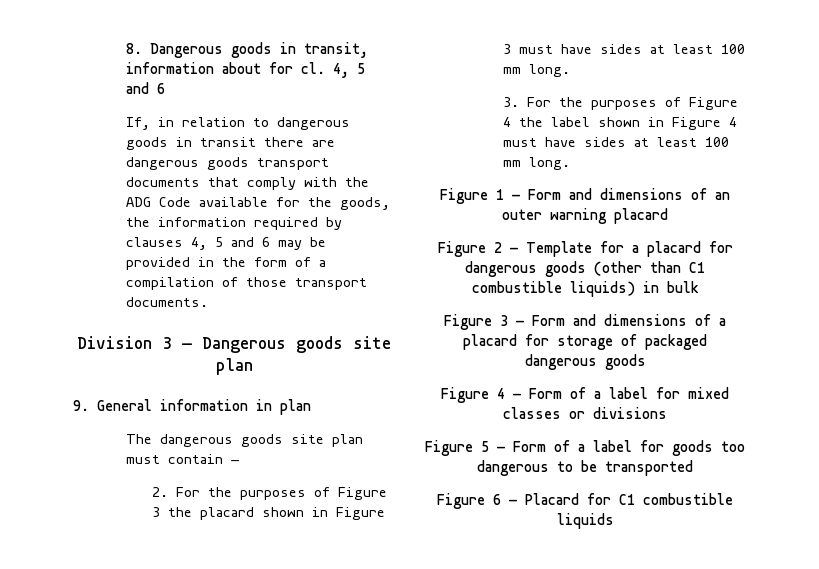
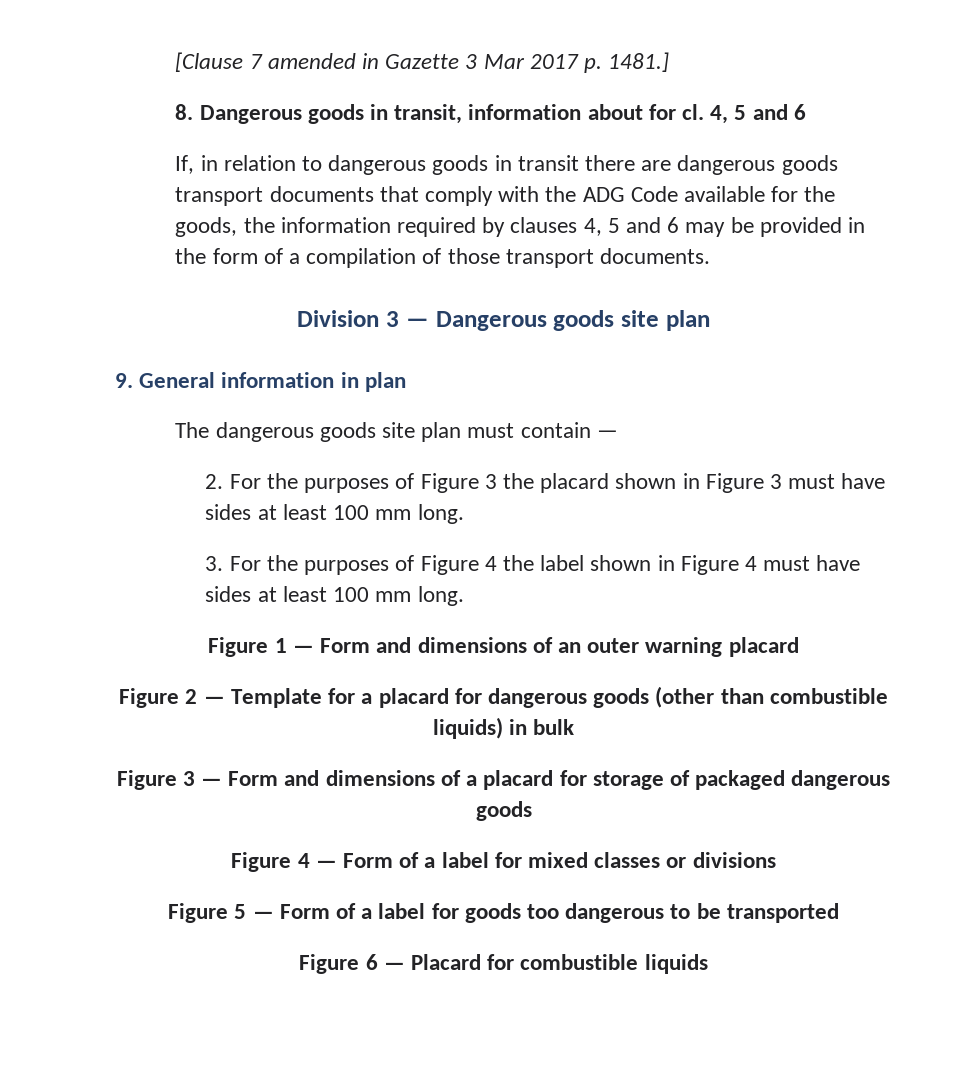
(125, 48) none -> [175,52,670,73] [Clause 7 amended in Gazette 3 Mar 2017 p. 1481.] //
[689,262,705,273] C1 -> (764, 696) none
[619,494,635,505] C1 -> (515, 962) none

